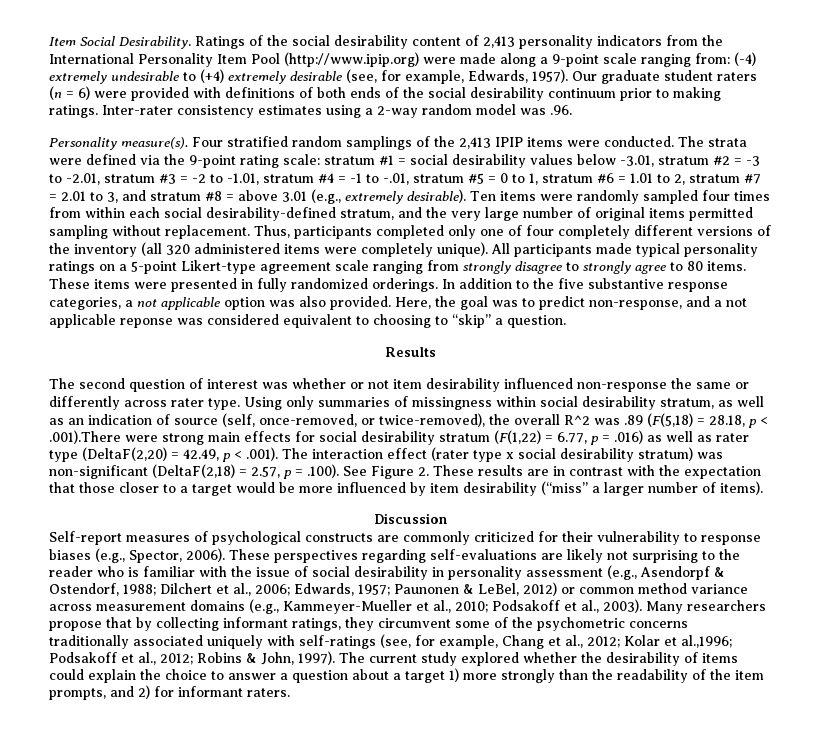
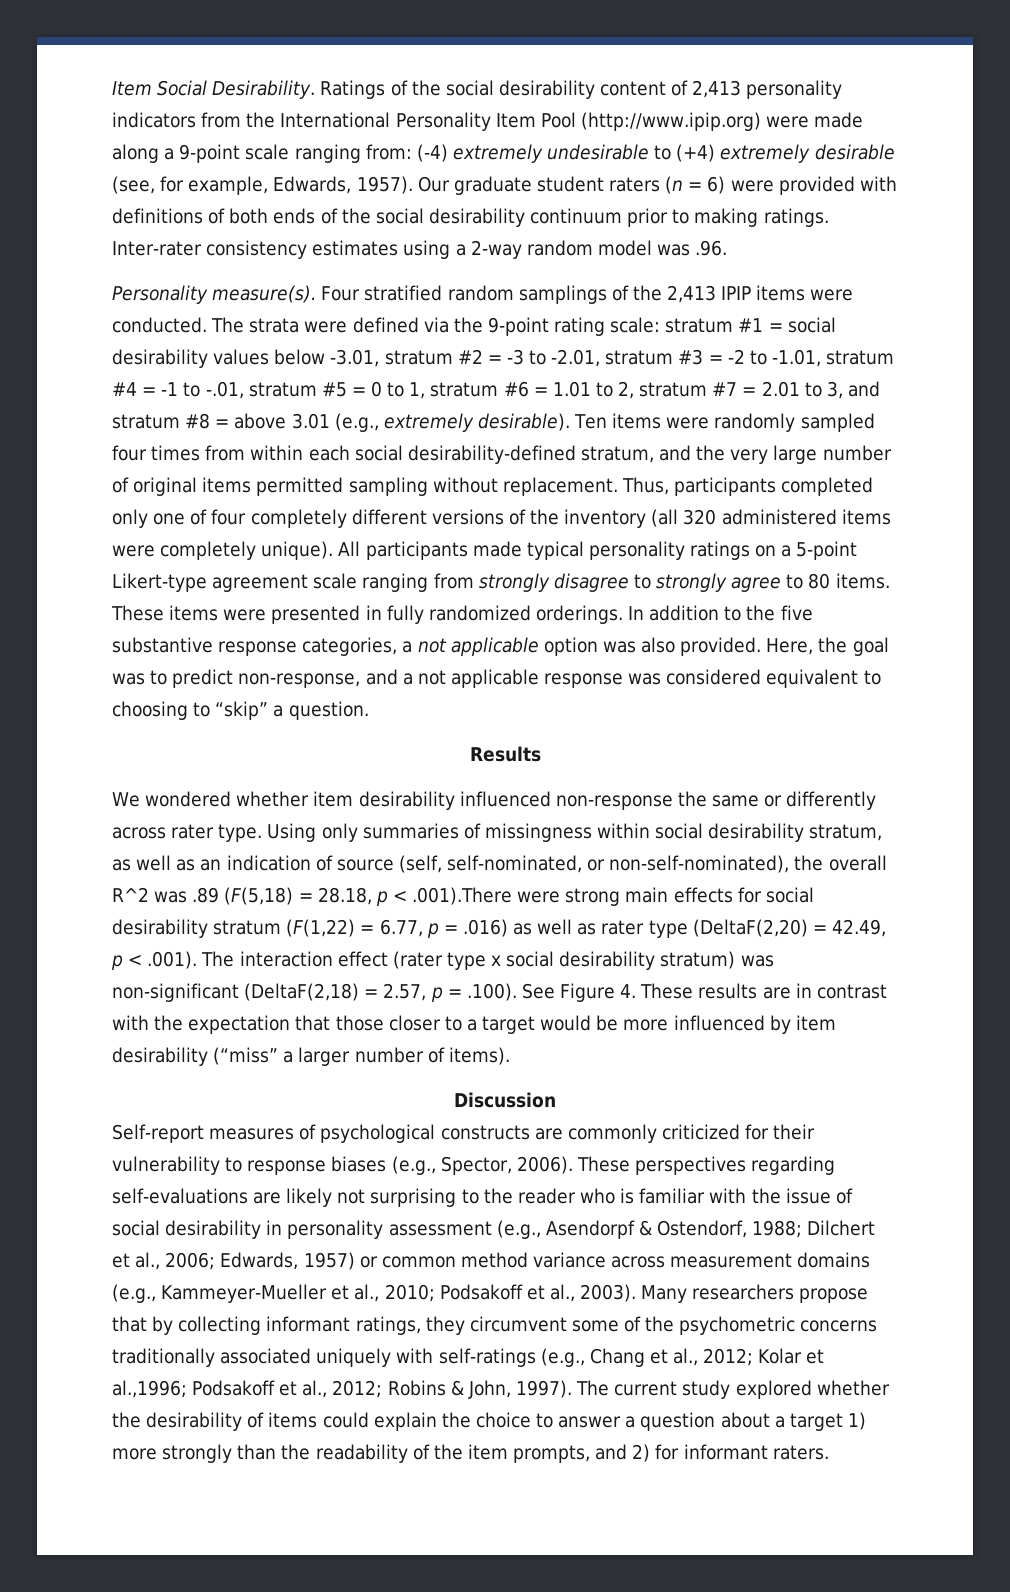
[120,318,173,328] reponse -> [544,673,624,688] response
[49,378,389,392] The second question of interest was whether or not -> [112,791,310,807] We wondered whether
[259,413,485,427] once-removed, or twice-removed), -> [447,855,790,873] self-nominated, or non-self-nominated),
[418,467,429,476] 2. -> [620,984,637,998] 4.
[358,582,557,596] 1957; Paunonen & LeBel, 2012) -> [303,1252,355,1270] 1957)
[380,634,498,649] (see, for example, -> [540,1348,585,1367] (e.g.,

